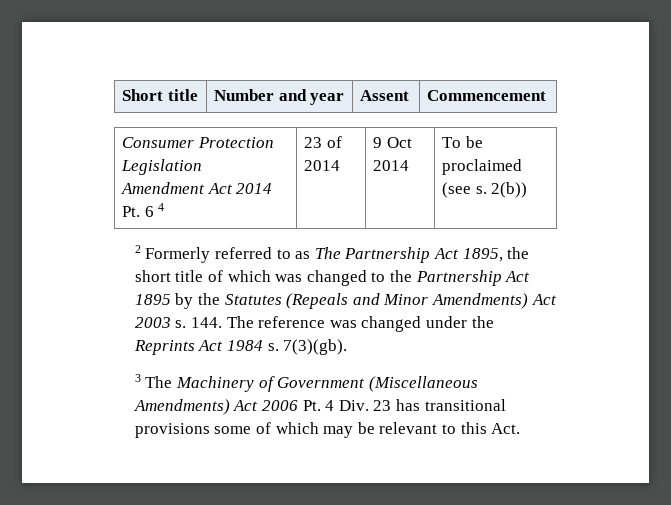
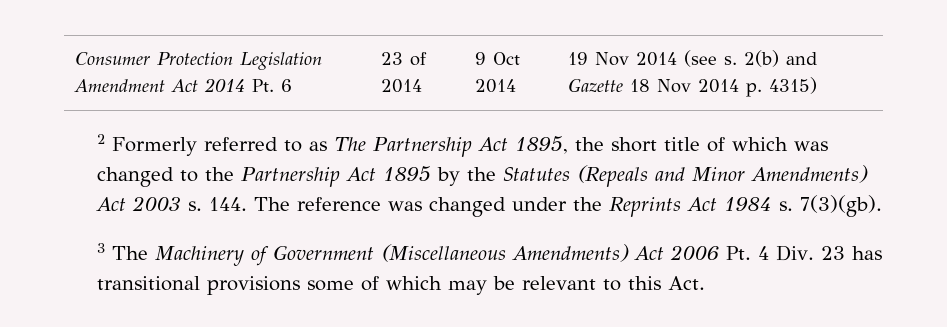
[122,89,198,101] [214,89,345,105] [360,90,410,101] [427,90,547,101] Short title | Number and year | Assent | Commencement // -> (75, 58) none
[158,203,165,211] 4 -> (293, 85) none
[442,136,483,148] [442,159,523,175] [442,182,528,198] To be proclaimed (see s. 2(b)) -> [568,50,818,67] [568,77,818,97] 19 Nov 2014 (see s. 2(b) and Gazette 18 Nov 2014 p. 4315)

